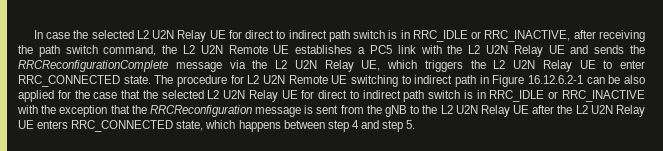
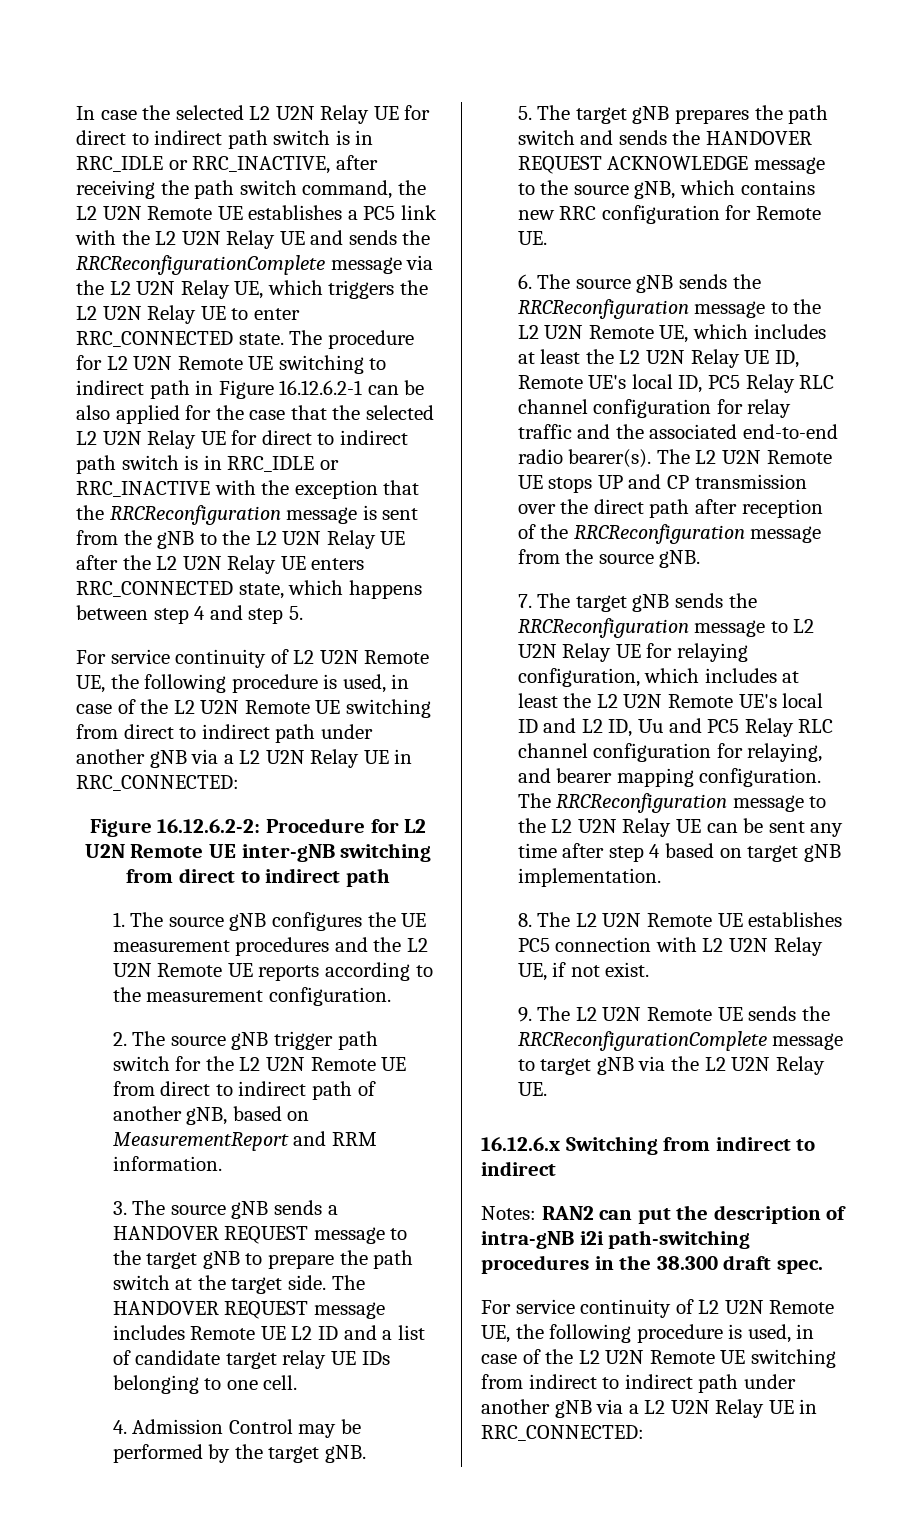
(416, 124) none -> [76,649,430,668] [76,674,410,693] [76,699,431,718] [76,724,373,743] [76,749,413,768] [76,775,239,791] [89,818,427,837] [84,843,432,862] [126,868,390,887] [112,912,427,931] [112,937,429,956] [112,962,433,981] [112,987,391,1006] [112,1031,378,1050] [112,1056,407,1071] [112,1081,376,1100] [112,1106,310,1125] [112,1131,377,1151] [112,1156,222,1171] [112,1200,338,1219] [112,1226,408,1244] [112,1250,414,1269] [112,1275,365,1294] [112,1301,385,1319] [112,1325,425,1340] [112,1350,390,1369] [112,1375,298,1394] [112,1419,362,1438] [112,1444,367,1463] [517,105,829,124] [517,130,813,145] [517,156,825,174] [517,180,815,199] [517,205,822,224] [517,231,547,245] [517,274,761,293] [517,299,822,319] [517,324,826,343] [517,349,799,368] [517,374,835,393] [517,399,792,418] [517,424,839,439] [517,449,832,468] [517,474,807,493] [517,499,823,518] [517,524,822,544] [517,549,701,568] [517,593,757,612] [517,618,815,638] [517,643,749,662] [517,668,800,687] [517,693,824,708] [517,718,834,737] [517,743,823,762] [517,768,822,787] [517,793,827,813] [517,818,844,837] [517,843,841,862] [517,868,661,887] [517,912,843,927] [517,937,823,956] [517,962,650,981] [517,1006,830,1022] [517,1031,844,1051] [517,1056,825,1075] [517,1082,547,1096] [481,1136,816,1155] [481,1161,556,1176] [481,1205,847,1224] [481,1230,751,1249] [481,1255,823,1274] [481,1299,835,1318] [481,1324,815,1343] [481,1349,836,1368] [481,1374,796,1393] [481,1399,818,1418] [481,1425,644,1441] // For service continuity of L2 U2N Remote UE, the following procedure is used, in case of the L2 U2N Remote UE switching from direct to indirect path under another gNB via a L2 U2N Relay UE in RRC_CONNECTED: // Figure 16.12.6.2-2: Procedure for L2 U2N Remote UE inter-gNB switching from direct to indirect path // 1. The source gNB configures the UE measurement procedures and the L2 U2N Remote UE reports according to the measurement configuration. // 2. The source gNB trigger path switch for the L2 U2N Remote UE from direct to indirect path of another gNB, based on MeasurementReport and RRM information. // 3. The source gNB sends a HANDOVER REQUEST message to the target gNB to prepare the path switch at the target side. The HANDOVER REQUEST message includes Remote UE L2 ID and a list of candidate target relay UE IDs belonging to one cell. // 4. Admission Control may be performed by the target gNB. // 5. The target gNB prepares the path switch and sends the HANDOVER REQUEST ACKNOWLEDGE message to the source gNB, which contains new RRC configuration for Remote UE. // 6. The source gNB sends the RRCReconfiguration message to the L2 U2N Remote UE, which includes at least the L2 U2N Relay UE ID, Remote UE's local ID, PC5 Relay RLC channel configuration for relay traffic and the associated end-to-end radio bearer(s). The L2 U2N Remote UE stops UP and CP transmission over the direct path after reception of the RRCReconfiguration message from the source gNB. // 7. The target gNB sends the RRCReconfiguration message to L2 U2N Relay UE for relaying configuration, which includes at least the L2 U2N Remote UE's local ID and L2 ID, Uu and PC5 Relay RLC channel configuration for relaying, and bearer mapping configuration. The RRCReconfiguration message to the L2 U2N Relay UE can be sent any time after step 4 based on target gNB implementation. // 8. The L2 U2N Remote UE establishes PC5 connection with L2 U2N Relay UE, if not exist. // 9. The L2 U2N Remote UE sends the RRCReconfigurationComplete message to target gNB via the L2 U2N Relay UE. // 16.12.6.x Switching from indirect to indirect // Notes: RAN2 can put the description of intra-gNB i2i path-switching procedures in the 38.300 draft spec. // For service continuity of L2 U2N Remote UE, the following procedure is used, in case of the L2 U2N Remote UE switching from indirect to indirect path under another gNB via a L2 U2N Relay UE in RRC_CONNECTED:

